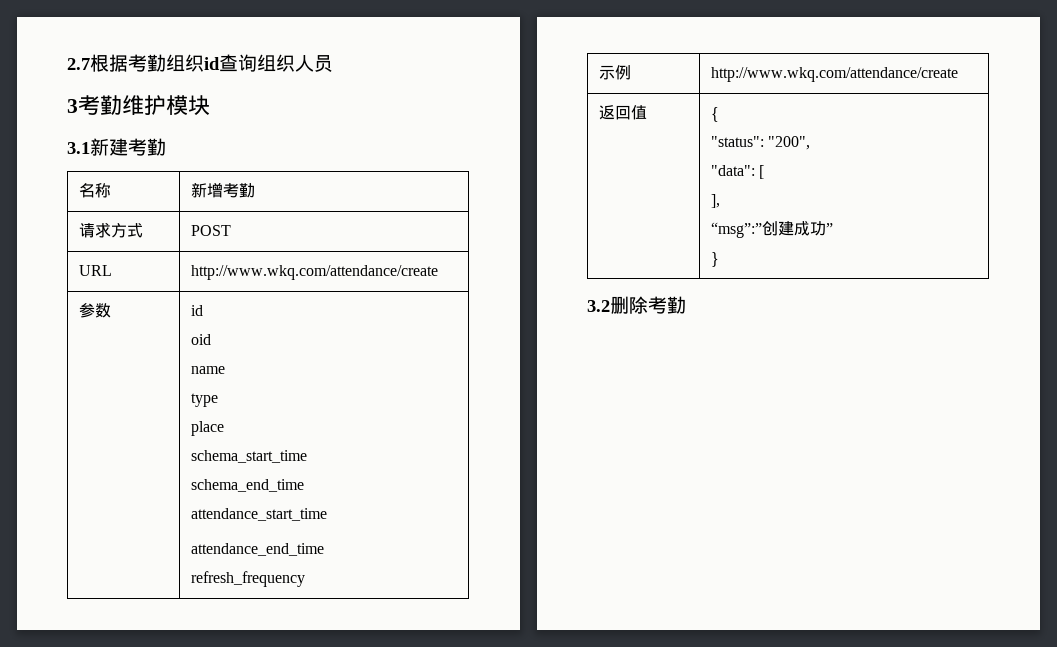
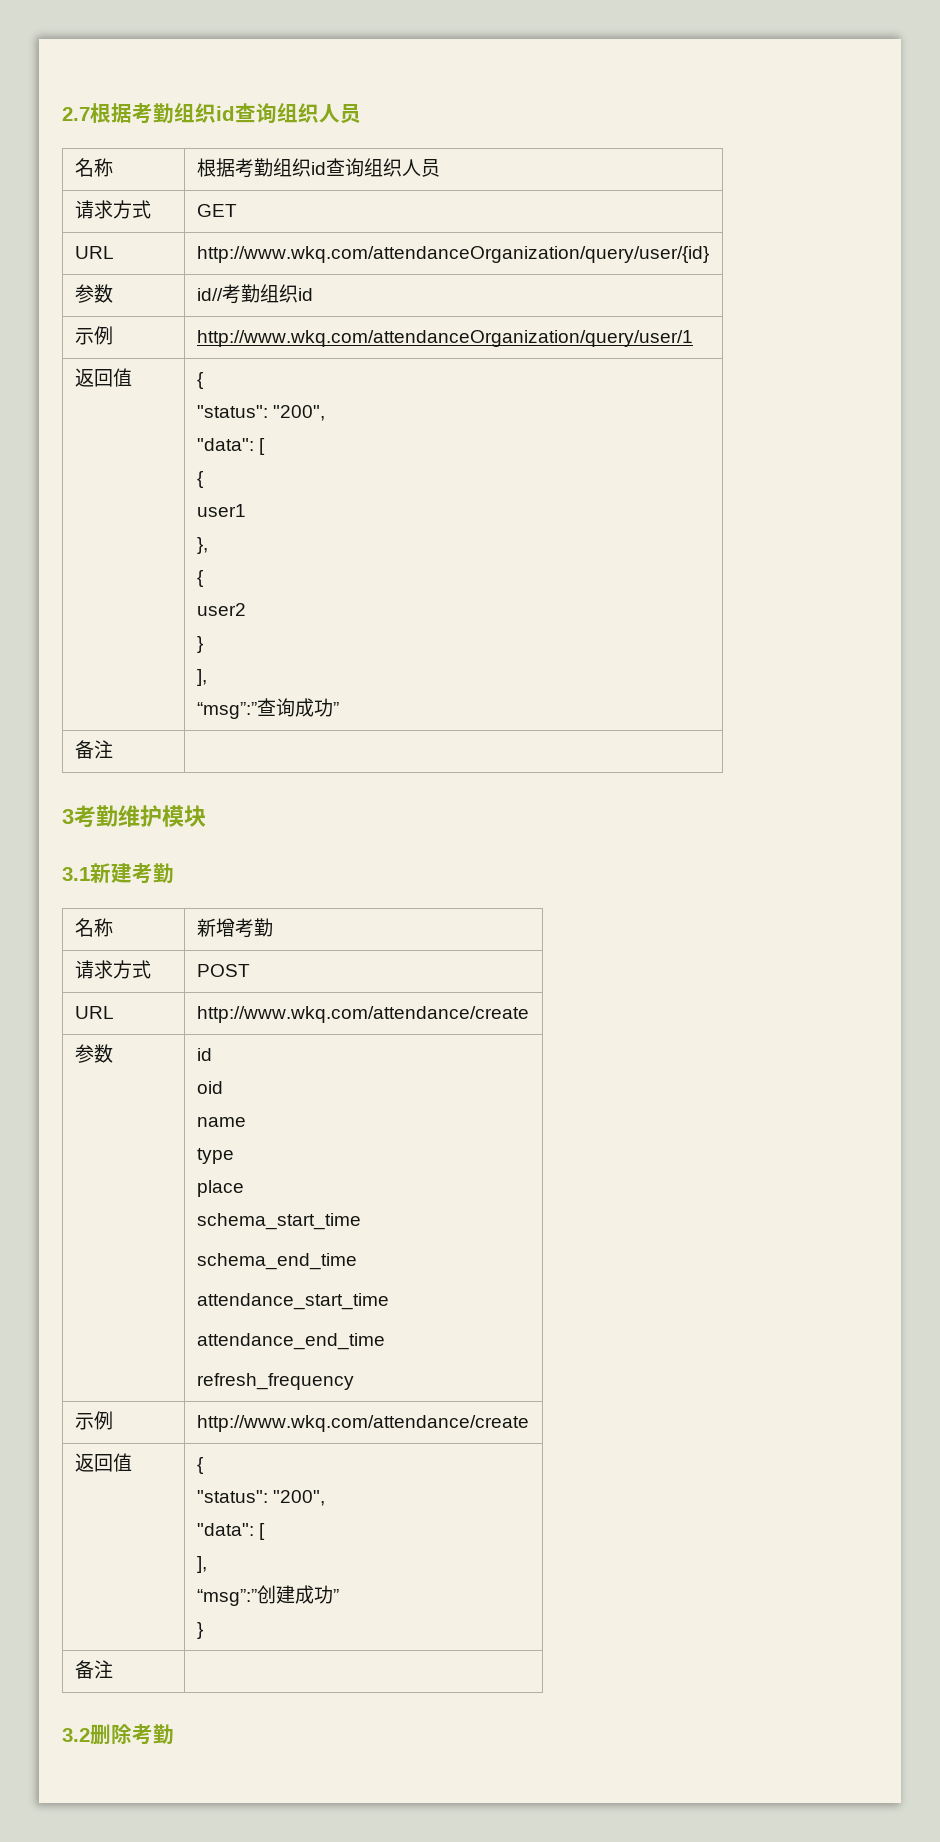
(333, 63) none -> [74,158,113,177] [196,158,440,178] [74,200,151,219] [196,204,237,217] [74,246,114,259] [196,246,709,263] [74,284,113,303] [196,284,313,304] [74,326,113,345] [196,330,693,347] [74,368,132,387] [196,372,204,389] [196,405,325,421] [196,438,265,455] [196,471,204,488] [196,504,246,517] [196,537,208,554] [196,570,204,587] [196,603,246,616] [196,636,203,653] [196,669,207,686] [196,698,339,719] [74,740,113,759] // 名称 | 根据考勤组织id查询组织人员 // 请求方式 | GET // URL | http://www.wkq.com/attendanceOrganization/query/user/{id} // 参数 | id//考勤组织id // 示例 | http://www.wkq.com/attendanceOrganization/query/user/1 // 返回值 | { // "status": "200", // "data": [ // { // user1 // }, // { // user2 // } // ], // “msg”:”查询成功” // 备注 |
(720, 259) none -> [74,1660,113,1679] // 备注 |

